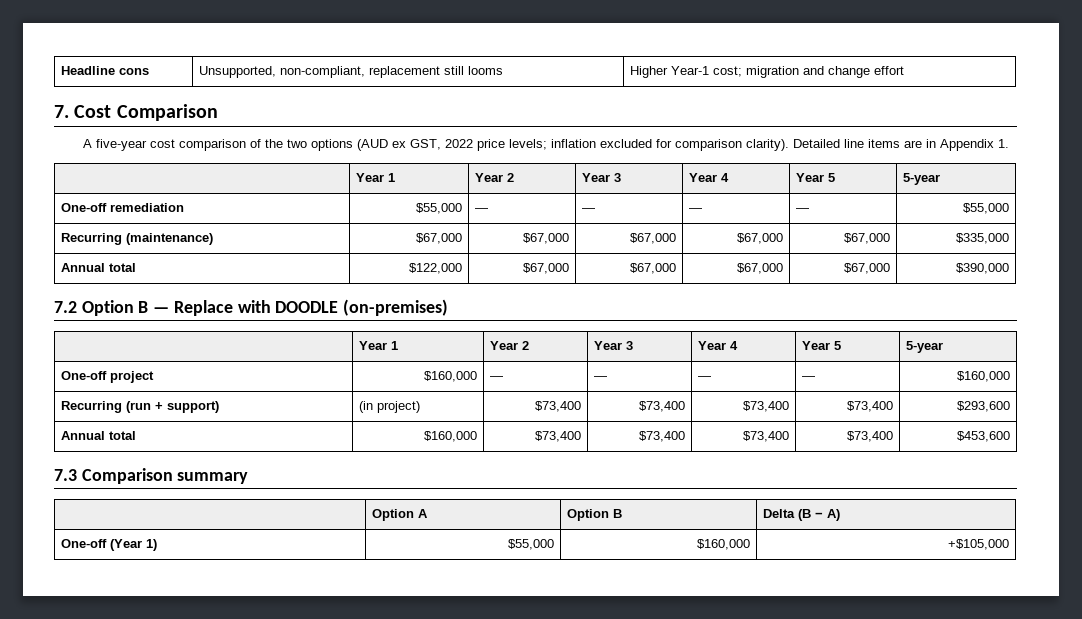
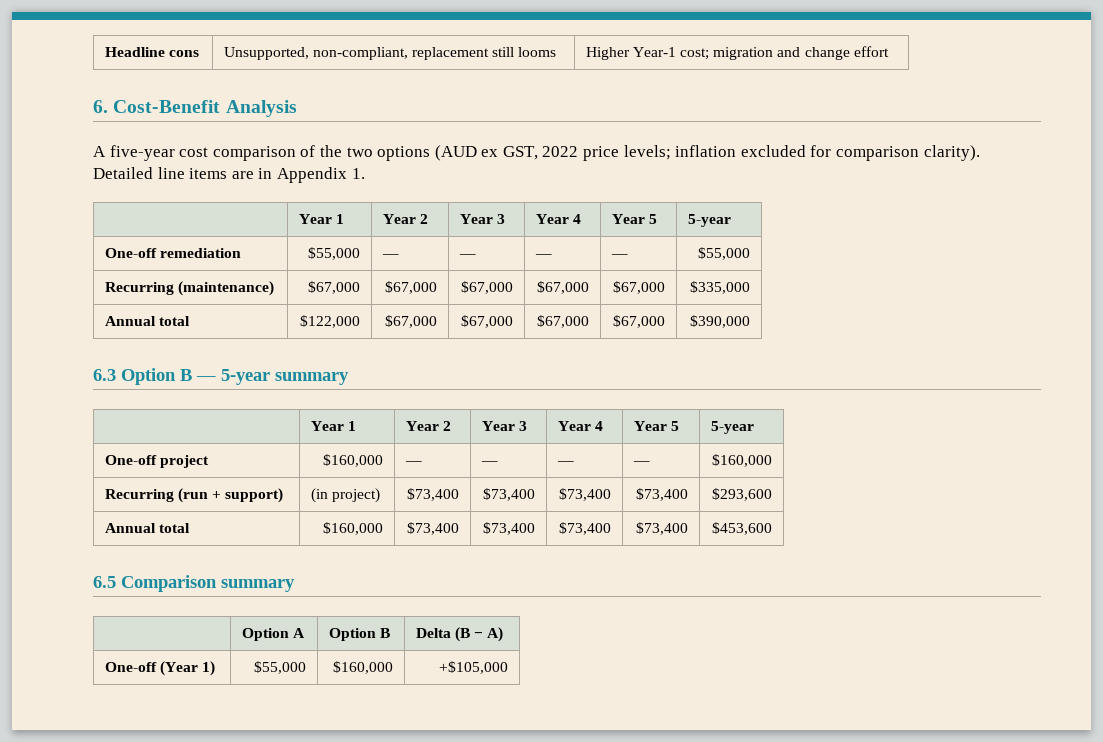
[54,104,218,121] 7. Cost Comparison -> [93,100,297,117] 6. Cost-Benefit Analysis
[54,301,77,313] 7.2 -> [93,369,116,381] 6.3
[173,299,449,316] Replace with DOODLE (on-premises) -> [221,369,349,385] 5-year summary
[54,469,77,481] 7.3 -> [93,576,116,588] 6.5

